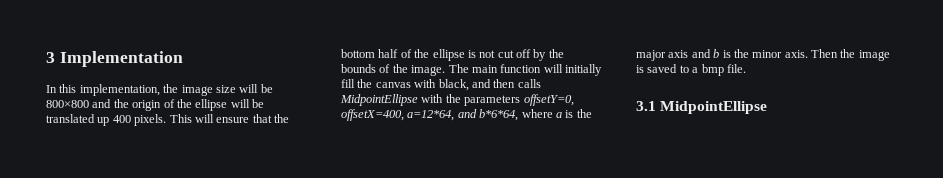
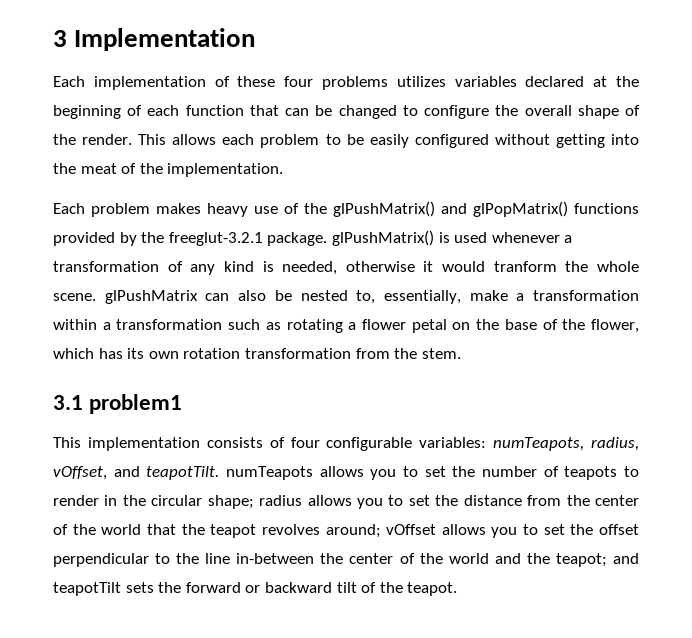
[46,84,273,96] [46,99,264,111] [46,114,289,126] [341,49,564,61] [341,64,602,76] [341,79,541,91] [340,94,574,106] [341,109,592,121] [636,49,890,61] [636,64,746,76] [636,101,768,114] In this implementation, the image size will be 800×800 and the origin of the ellipse will be translated up 400 pixels. This will ensure that the bottom half of the ellipse is not cut off by the bounds of the image. The main function will initially fill the canvas with black, and then calls MidpointEllipse with the parameters offsetY=0, offsetX=400, a=12*64, and b*6*64, where a is the major axis and b is the minor axis. Then the image is saved to a bmp file. // 3.1 MidpointEllipse -> [53,76,639,90] [53,105,640,119] [53,134,639,148] [53,163,284,177] [53,201,639,217] [53,230,573,246] [53,261,639,275] [53,290,639,304] [53,319,640,333] [53,348,461,359] [53,394,183,414] [53,437,639,451] [53,466,640,480] [53,495,640,509] [53,524,640,538] [53,553,640,567] [53,582,458,596] Each implementation of these four problems utilizes variables declared at the beginning of each function that can be changed to configure the overall shape of the render. This allows each problem to be easily configured without getting into the meat of the implementation. // Each problem makes heavy use of the glPushMatrix() and glPopMatrix() functions provided by the freeglut-3.2.1 package. glPushMatrix() is used whenever a transformation of any kind is needed, otherwise it would tranform the whole scene. glPushMatrix can also be nested to, essentially, make a transformation within a transformation such as rotating a flower petal on the base of the flower, which has its own rotation transformation from the stem. // 3.1 problem1 // This implementation consists of four configurable variables: numTeapots, radius, vOffset, and teapotTilt. numTeapots allows you to set the number of teapots to render in the circular shape; radius allows you to set the distance from the center of the world that the teapot revolves around; vOffset allows you to set the offset perpendicular to the line in-between the center of the world and the teapot; and teapotTilt sets the forward or backward tilt of the teapot.

